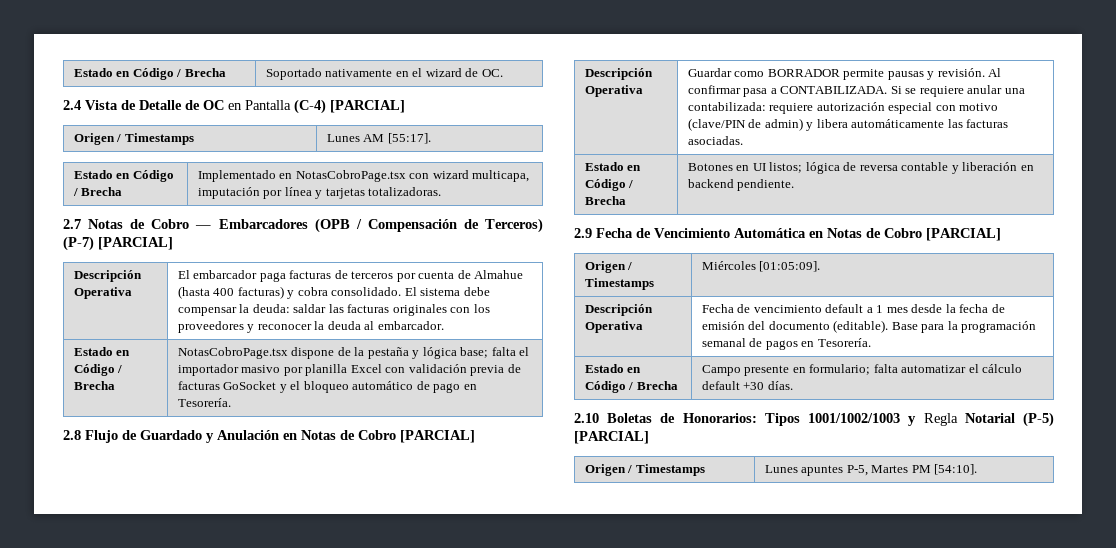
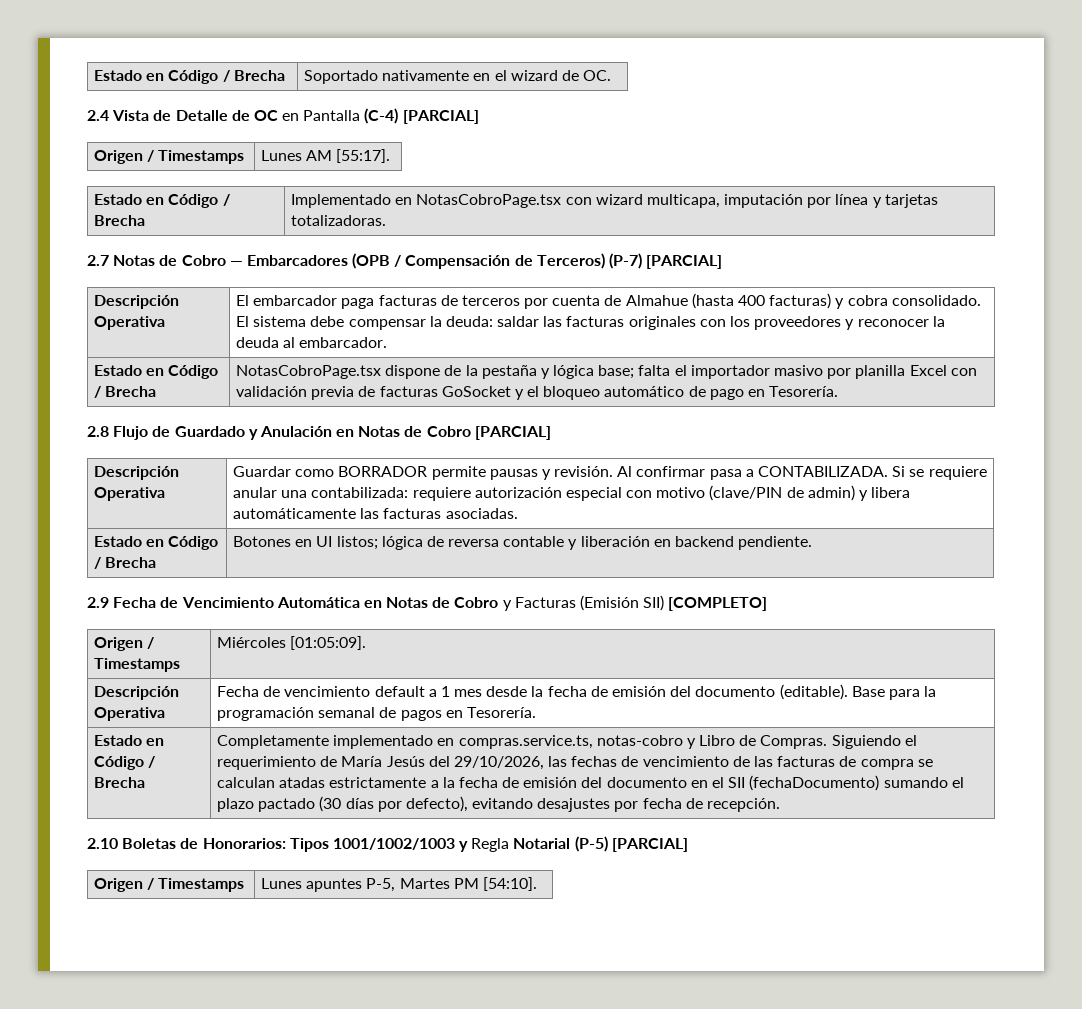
[926,228,1001,241] [PARCIAL] -> [502,595,768,611] y Facturas (Emisión SII) [COMPLETO]
[701,364,1023,376] [701,381,793,390] Campo presente en formulario; falta automatizar el cálculo default +30 días. -> [217,735,917,749] [217,756,933,770] [217,775,964,791] [217,796,781,812] Completamente implementado en compras.service.ts, notas-cobro y Libro de Compras. Siguiendo el requerimiento de María Jesús del 29/10/2026, las fechas de vencimiento de las facturas de compra se calculan atadas estrictamente a la fecha de emisión del documento en el SII (fechaDocumento) sumando el plazo pactado (30 días por defecto), evitando desajustes por fecha de recepción.

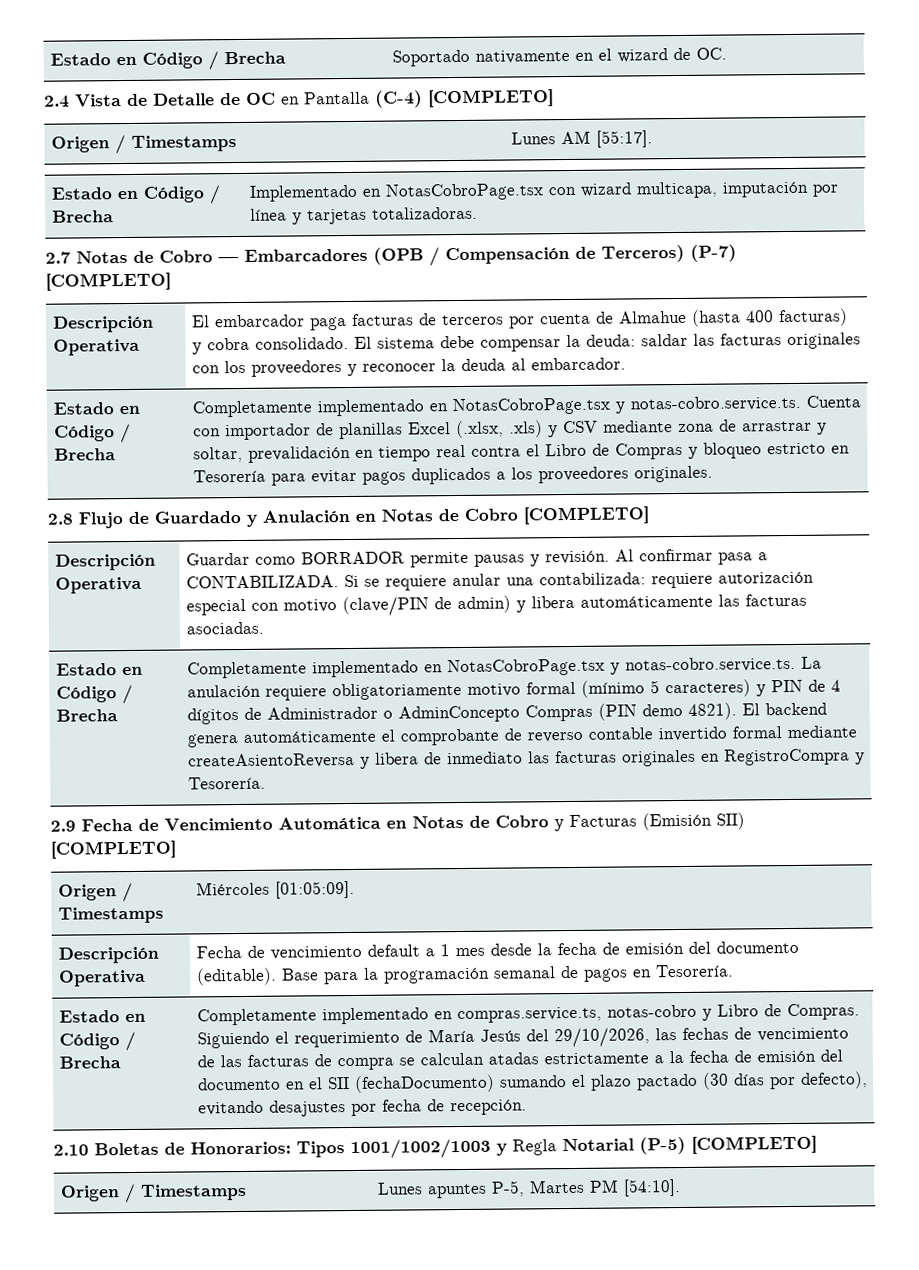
[402,110,479,124] [PARCIAL] -> [428,89,554,108] [COMPLETO]
[646,255,723,269] [PARCIAL] -> [45,272,171,291] [COMPLETO]
[236,365,977,379] [236,386,839,400] NotasCobroPage.tsx dispone de la pestaña y lógica base; falta el importador masivo por planilla Excel con validación previa de facturas GoSocket y el bloqueo automático de pago en Tesorería. -> [191,395,861,418] [192,419,827,441] [192,442,850,463] [192,465,713,486] Completamente implementado en NotasCobroPage.tsx y notas-cobro.service.ts. Cuenta con importador de planillas Excel (.xlsx, .xls) y CSV mediante zona de arrastrar y soltar, prevalidación en tiempo real contra el Libro de Compras y bloqueo estricto en Tesorería para evitar pagos duplicados a los proveedores originales.
[474,426,551,440] [PARCIAL] -> [523,506,649,525] [COMPLETO]
[233,536,813,550] Botones en UI listos; lógica de reversa contable y liberación en backend pendiente. -> [186,656,822,679] [186,679,841,701] [186,702,827,725] [186,725,857,748] [187,748,865,769] [187,776,266,790] Completamente implementado en NotasCobroPage.tsx y notas-cobro.service.ts. La anulación requiere obligatoriamente motivo formal (mínimo 5 caracteres) y PIN de 4 dígitos de Administrador o AdminConcepto Compras (PIN demo 4821). El backend genera automáticamente el comprobante de reverso contable invertido formal mediante createAsientoReversa y libera de inmediato las facturas originales en RegistroCompra y Tesorería.
[611,838,688,852] [PARCIAL] -> [691,1135,817,1154] [COMPLETO]

